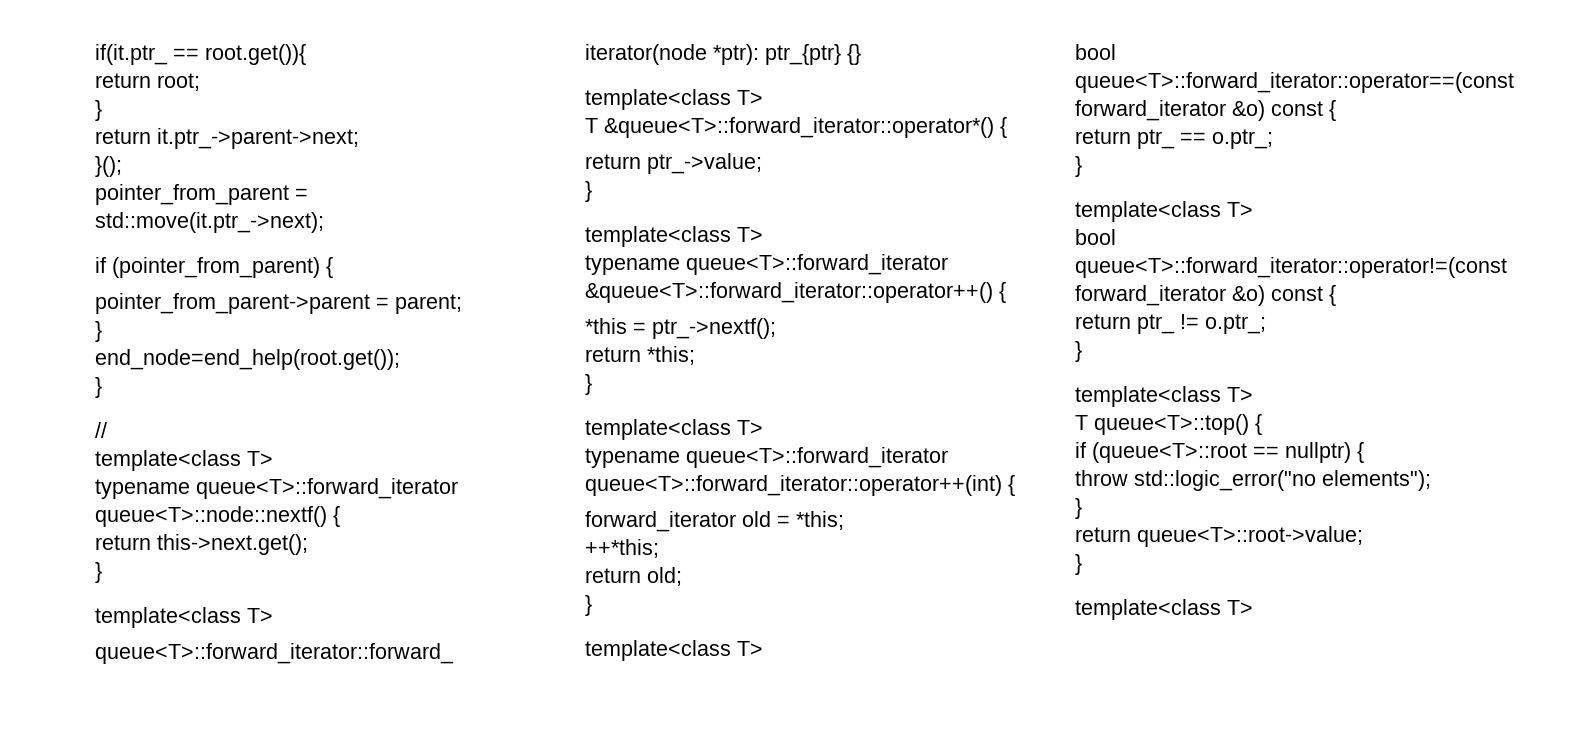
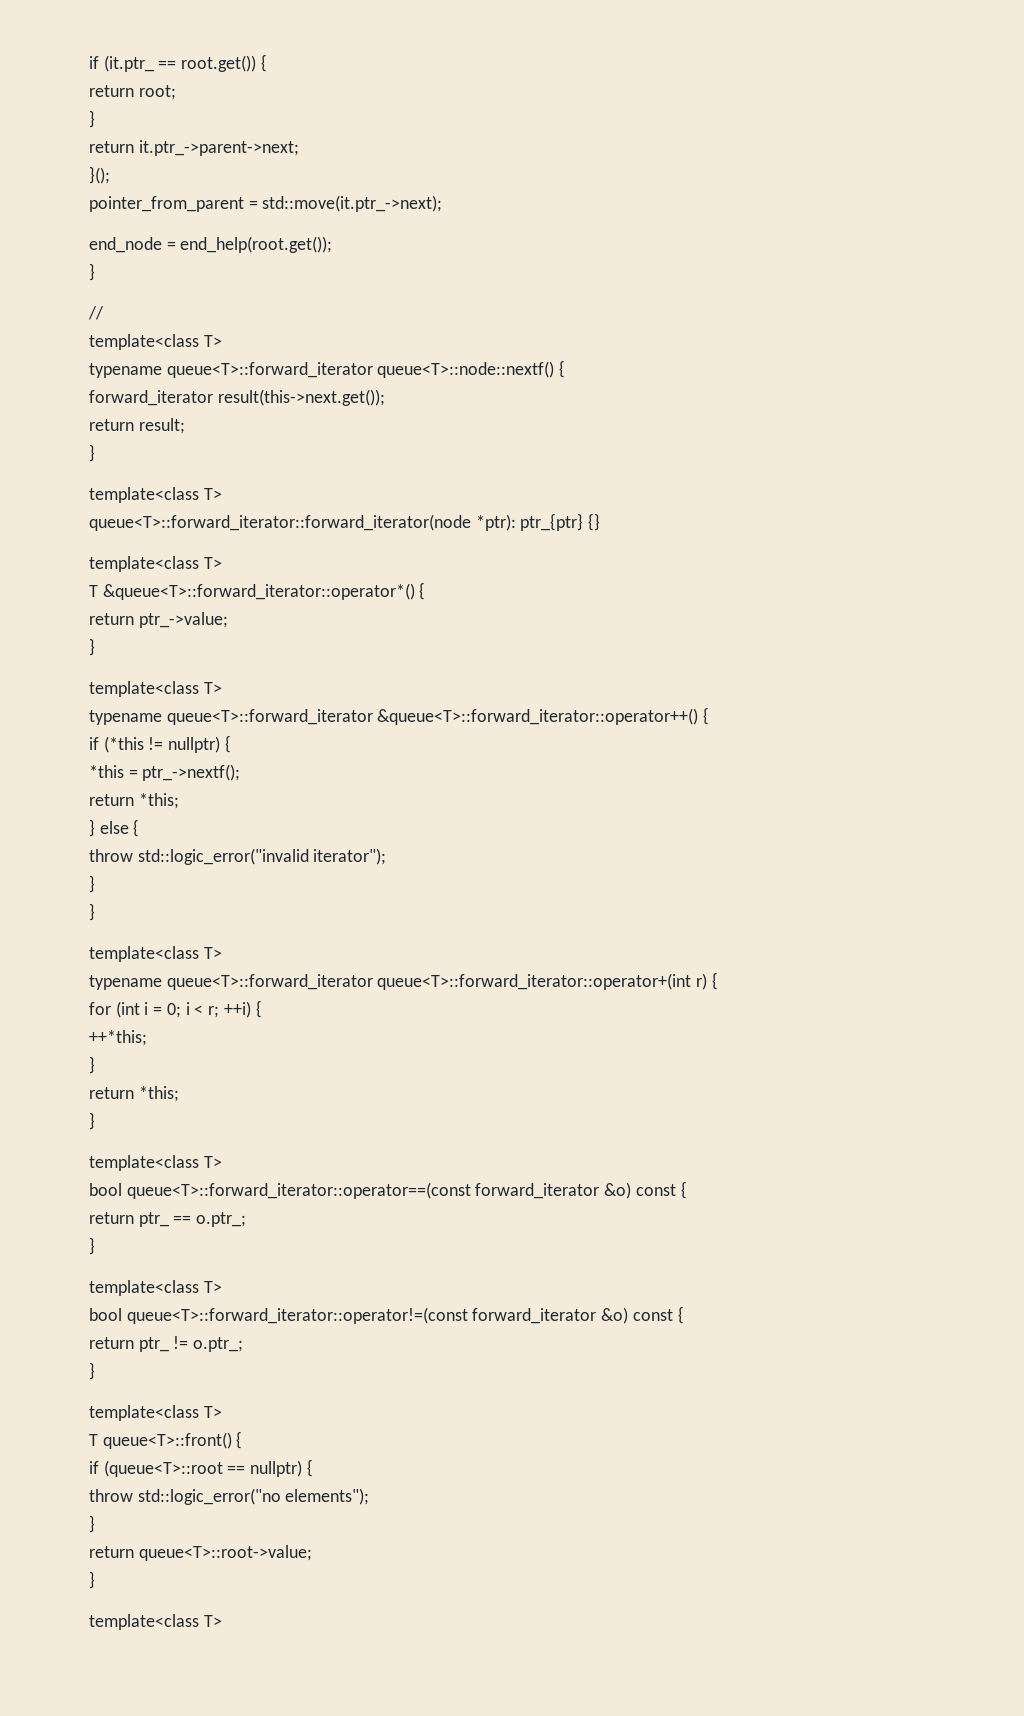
[95,44,306,65] if(it.ptr_ == root.get()){ -> [89,54,267,72] if (it.ptr_ == root.get()) {
[95,257,333,278] [95,293,462,314] [95,321,102,342] [95,349,400,370] if (pointer_from_parent) { // pointer_from_parent->parent = parent; // } // end_node=end_help(root.get()); -> [89,236,333,253] end_node = end_help(root.get());
[95,534,308,555] // return this->next.get(); -> [89,389,385,406] [89,418,185,434] // forward_iterator result(this->next.get()); // return result;
(1006, 292) none -> [89,735,231,753] // if (*this != nullptr) {
[585,374,592,395] [585,419,763,440] [585,447,948,468] [585,475,1015,496] [585,511,844,532] // } // template<class T> // typename queue<T>::forward_iterator queue<T>::forward_iterator::operator++(int) { // forward_iterator old = *this; -> [89,819,140,837] [89,848,387,865] [89,875,95,893] [89,903,95,921] [89,946,222,962] [89,972,718,990] [89,1000,262,1018] // } else { // throw std::logic_error("invalid iterator"); // } // } // template<class T> // typename queue<T>::forward_iterator queue<T>::forward_iterator::operator+(int r) { // for (int i = 0; i < r; ++i) {
[585,567,682,586] // return old; -> [89,1056,95,1074] [89,1086,179,1102] // } // return *this;
[1094,414,1249,435] queue<T>::top() -> [102,1432,232,1449] queue<T>::front()

